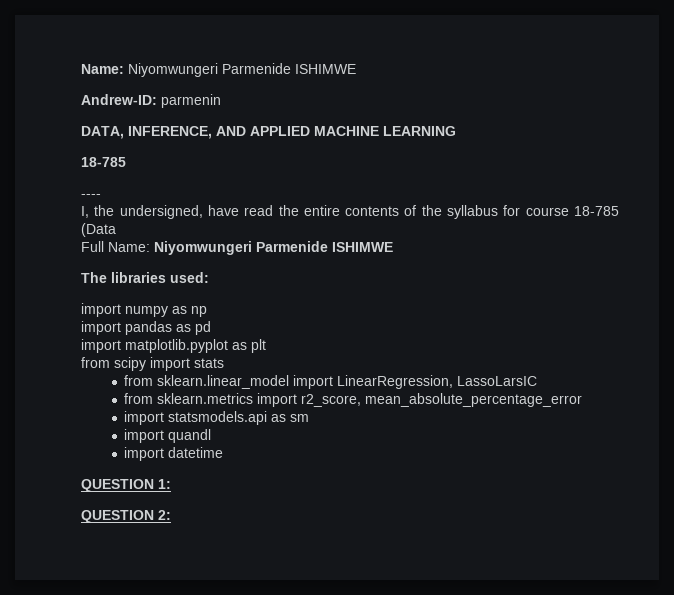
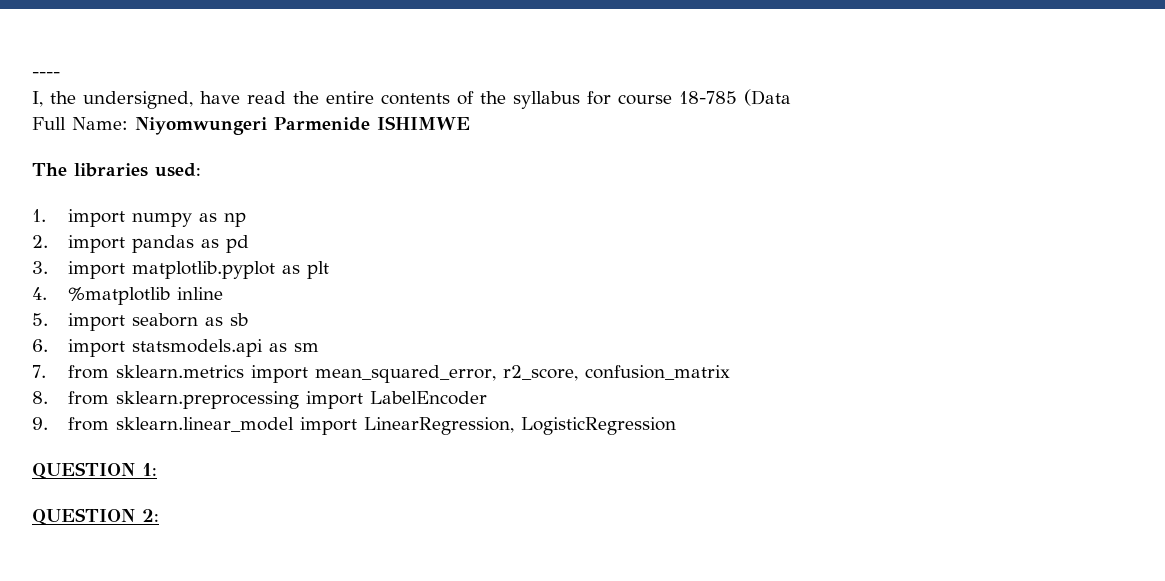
[81,63,356,77] [81,94,221,108] [81,126,456,139] [81,157,126,167] Name: Niyomwungeri Parmenide ISHIMWE // Andrew-ID: parmenin // DATA, INFERENCE, AND APPLIED MACHINE LEARNING // 18-785 // -> (32, 75) none
(209, 277) none -> [32,209,46,222] 1.
(207, 311) none -> [32,235,48,248] 2.
(211, 328) none -> [32,261,48,274] 3.
[81,357,224,371] [124,375,538,389] [124,393,583,407] [124,411,310,425] [124,429,212,443] [124,447,224,461] from scipy import stats // from sklearn.linear_model import LinearRegression, LassoLarsIC // from sklearn.metrics import r2_score, mean_absolute_percentage_error // import statsmodels.api as sm // import quandl // import datetime -> [32,287,223,305] [32,313,248,331] [32,339,319,357] [32,365,730,383] [32,391,487,409] [32,417,676,435] 4. %matplotlib inline // 5. import seaborn as sb // 6. import statsmodels.api as sm // 7. from sklearn.metrics import mean_squared_error, r2_score, confusion_matrix // 8. from sklearn.preprocessing import LabelEncoder // 9. from sklearn.linear_model import LinearRegression, LogisticRegression

